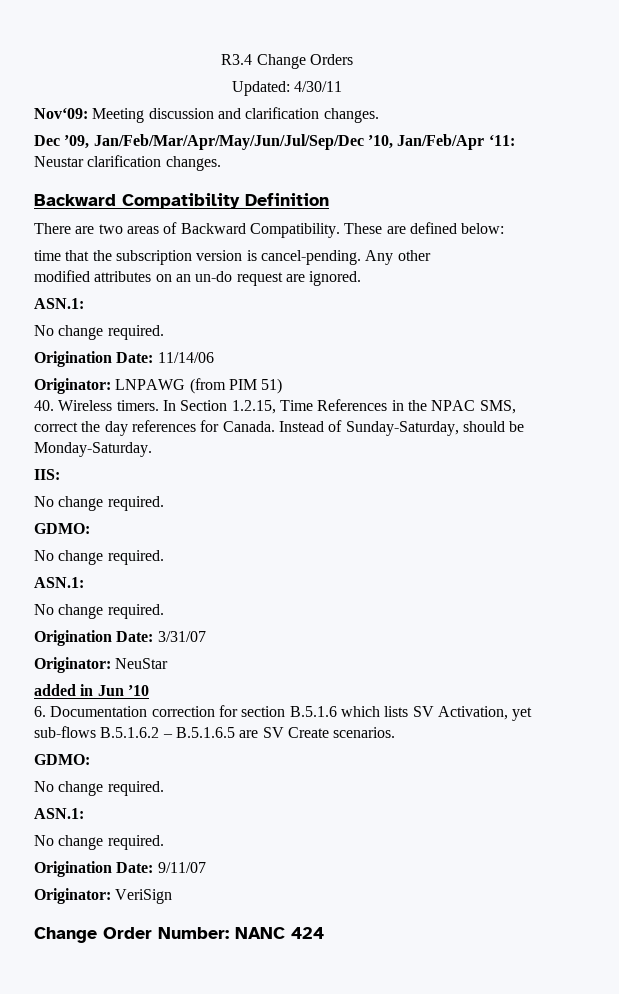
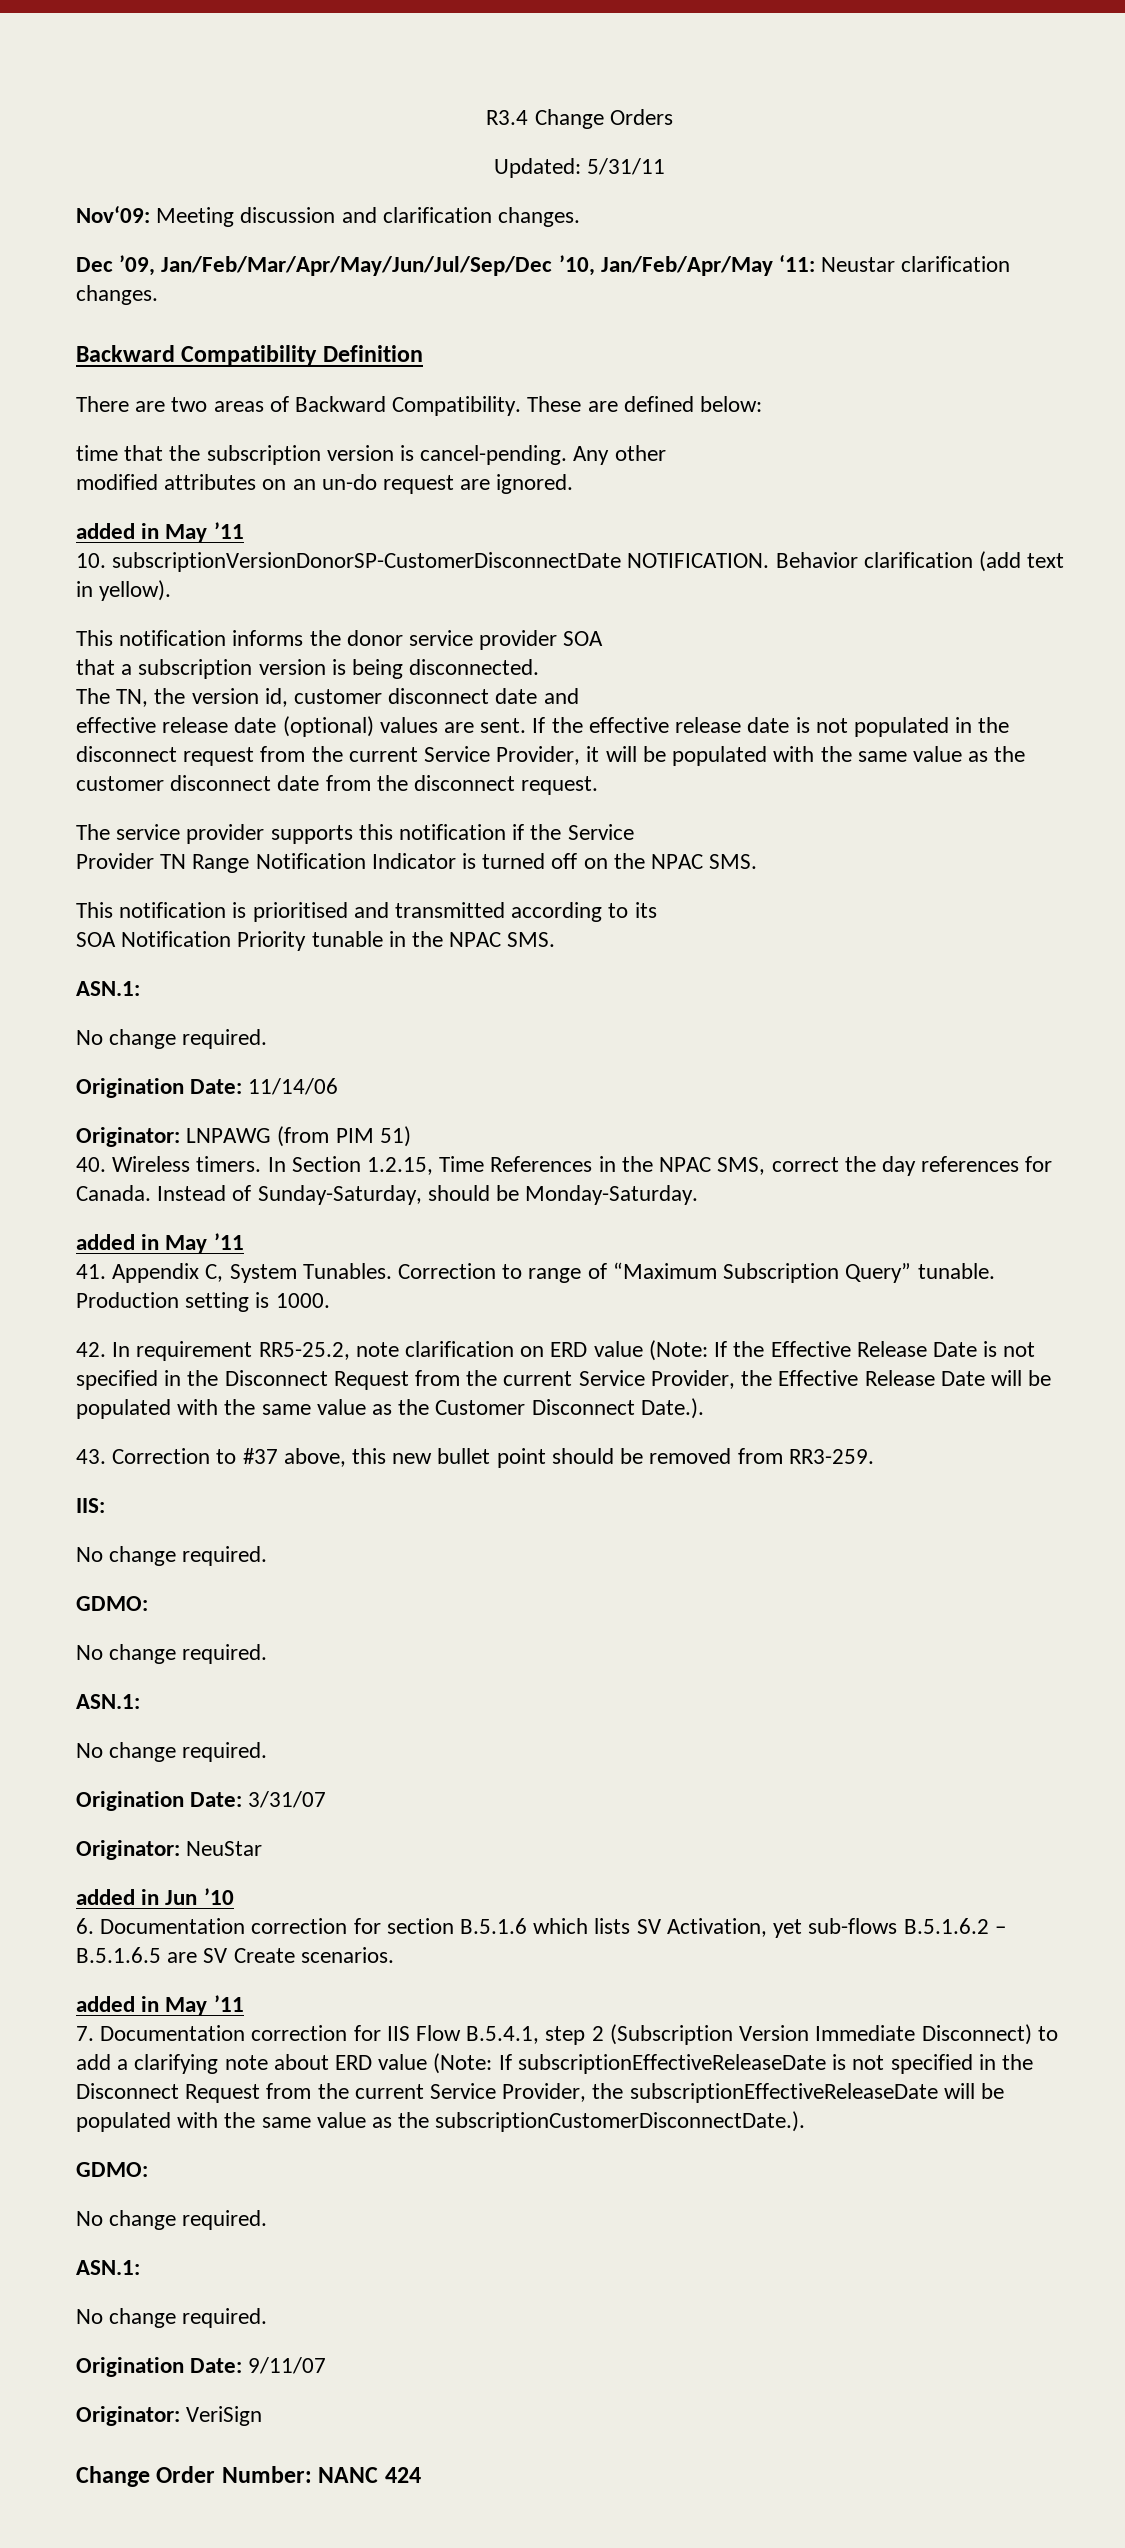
[294,81,343,92] 4/30/11 -> [587,158,666,175] 5/31/11
[397,134,485,150] Jan/Feb/Apr -> [600,256,773,276] Jan/Feb/Apr/May
(362, 278) none -> [76,522,244,543] [76,551,1065,572] [76,580,172,601] [76,630,604,650] [76,659,540,679] [76,688,579,707] [76,716,1010,737] [76,746,1026,766] [76,775,599,795] [76,824,634,844] [76,853,758,873] [76,902,657,922] [76,931,556,951] // added in May ’11 // 10. subscriptionVersionDonorSP-CustomerDisconnectDate NOTIFICATION. Behavior clarification (add text in yellow). // This notification informs the donor service provider SOA // that a subscription version is being disconnected. // The TN, the version id, customer disconnect date and // effective release date (optional) values are sent. If the effective release date is not populated in the disconnect request from the current Service Provider, it will be populated with the same value as the customer disconnect date from the disconnect request. // The service provider supports this notification if the Service // Provider TN Range Notification Indicator is turned off on the NPAC SMS. // This notification is prioritised and transmitted according to its // SOA Notification Priority tunable in the NPAC SMS.
(152, 449) none -> [76,1233,244,1254] [76,1262,995,1283] [76,1292,330,1312] [76,1340,1036,1361] [76,1370,1052,1390] [76,1398,704,1419] [76,1448,874,1468] // added in May ’11 // 41. Appendix C, System Tunables. Correction to range of “Maximum Subscription Query” tunable. Production setting is 1000. // 42. In requirement RR5-25.2, note clarification on ERD value (Note: If the Effective Release Date is not specified in the Disconnect Request from the current Service Provider, the Effective Release Date will be populated with the same value as the Customer Disconnect Date.). // 43. Correction to #37 above, this new bullet point should be removed from RR3-259.
(396, 732) none -> [76,1995,244,2016] [76,2024,1058,2045] [76,2053,1033,2074] [76,2083,1005,2103] [76,2111,806,2132] // added in May ’11 // 7. Documentation correction for IIS Flow B.5.4.1, step 2 (Subscription Version Immediate Disconnect) to add a clarifying note about ERD value (Note: If subscriptionEffectiveReleaseDate is not specified in the Disconnect Request from the current Service Provider, the subscriptionEffectiveReleaseDate will be populated with the same value as the subscriptionCustomerDisconnectDate.).

